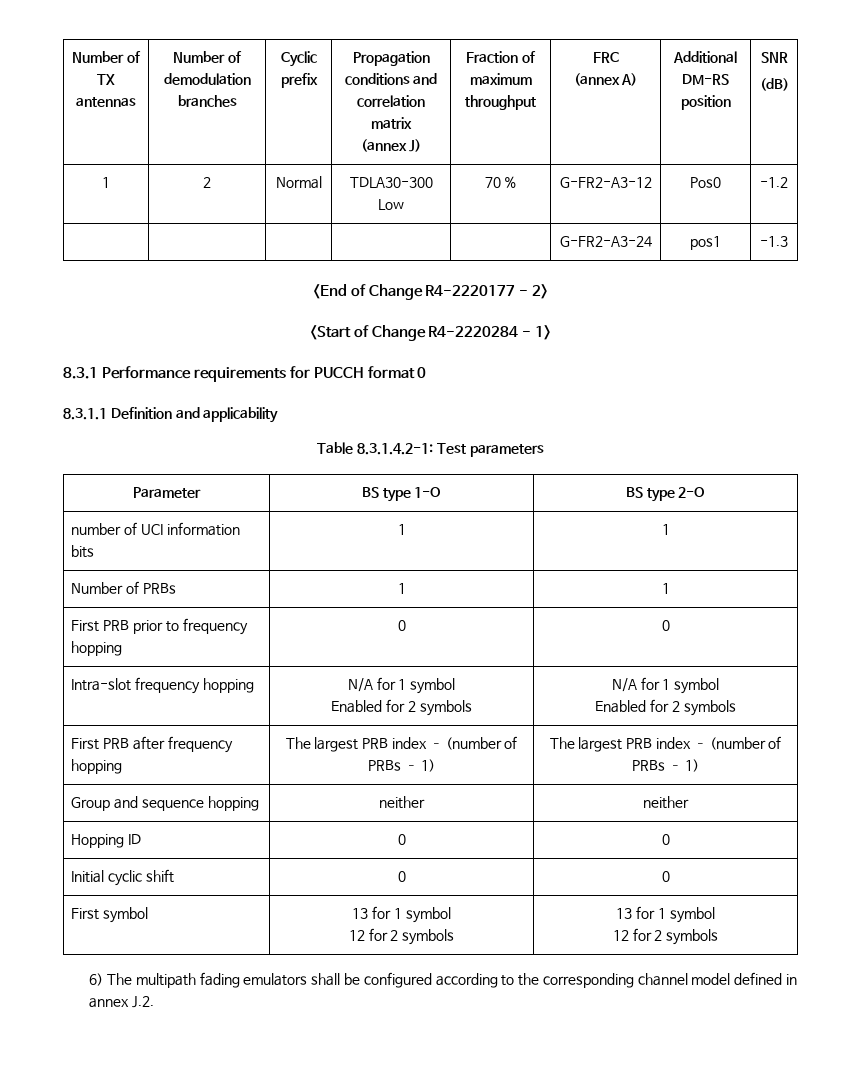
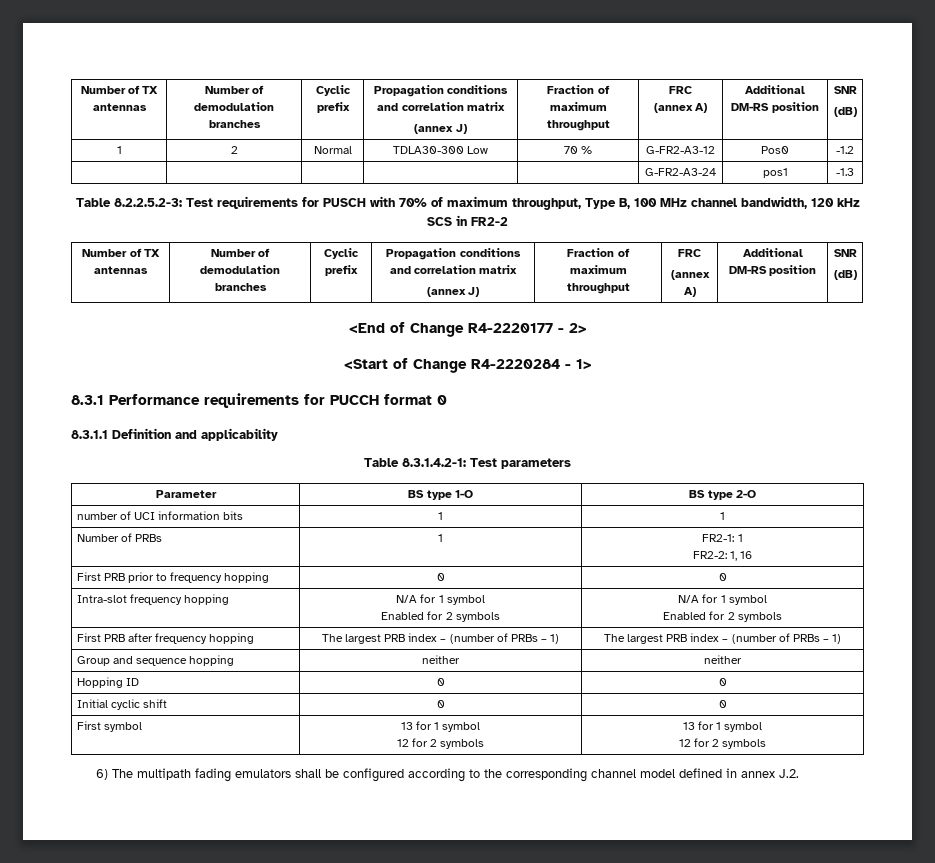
(788, 241) none -> [75,196,860,210] [427,215,508,226] [82,248,160,257] [94,266,148,274] [210,248,271,257] [200,265,280,274] [214,283,267,291] [324,248,359,259] [325,265,358,276] [386,248,521,260] [389,265,518,274] [426,287,480,297] [567,248,630,257] [569,265,627,274] [566,283,630,294] [678,249,701,257] [670,270,710,280] [683,287,696,297] [742,248,803,257] [728,265,817,276] [833,249,857,257] [833,270,857,280] // Table 8.2.2.5.2-3: Test requirements for PUSCH with 70% of maximum throughput, Type B, 100 MHz channel bandwidth, 120 kHz SCS in FR2-2 // Number of TX antennas | Number of demodulation branches | Cyclic prefix | Propagation conditions and correlation matrix // (annex J) | Fraction of maximum throughput | FRC // (annex A) | Additional DM-RS position | SNR // (dB)
[661,583,670,594] 1 -> [702,534,743,542] [692,551,753,561] FR2-1: 1 // FR2-2: 1, 16

